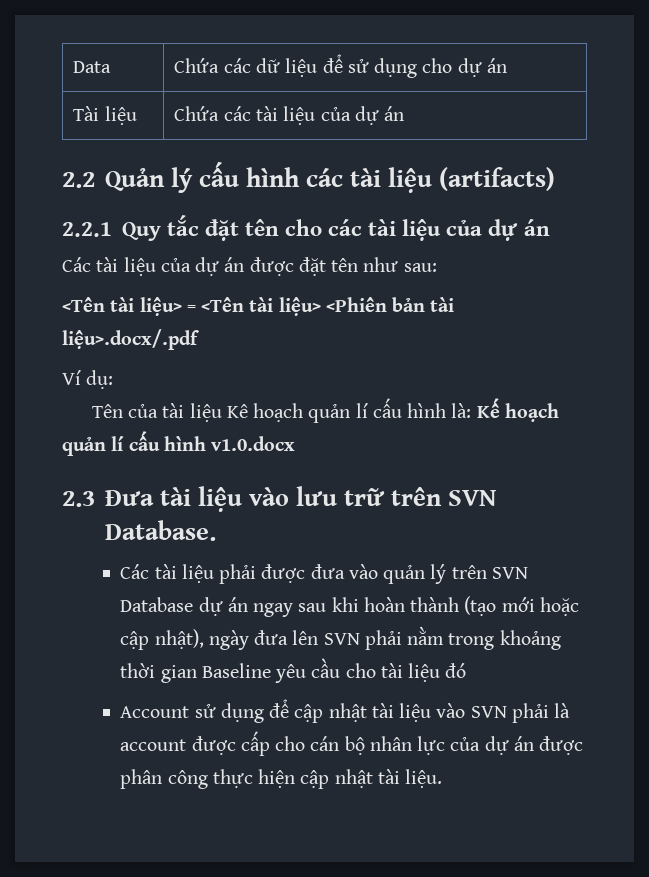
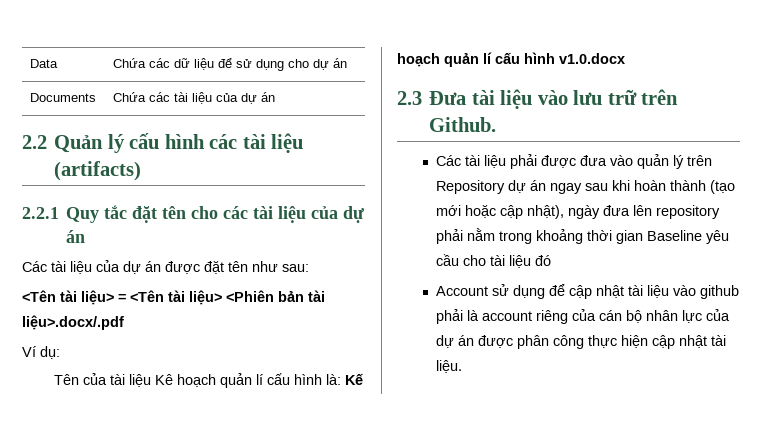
[73,106,137,125] Tài liệu -> [29,93,96,102] Documents
[447,490,496,506] [104,520,216,541] SVN Database. -> [429,117,497,132] Github.
[491,567,528,579] [120,597,194,612] SVN Database -> [436,180,506,194] Repository
[323,633,360,645] SVN -> [656,205,721,219] repository
[470,706,507,718] SVN -> [700,285,740,299] github
[191,731,306,756] được cấp cho -> [536,309,597,324] riêng của

